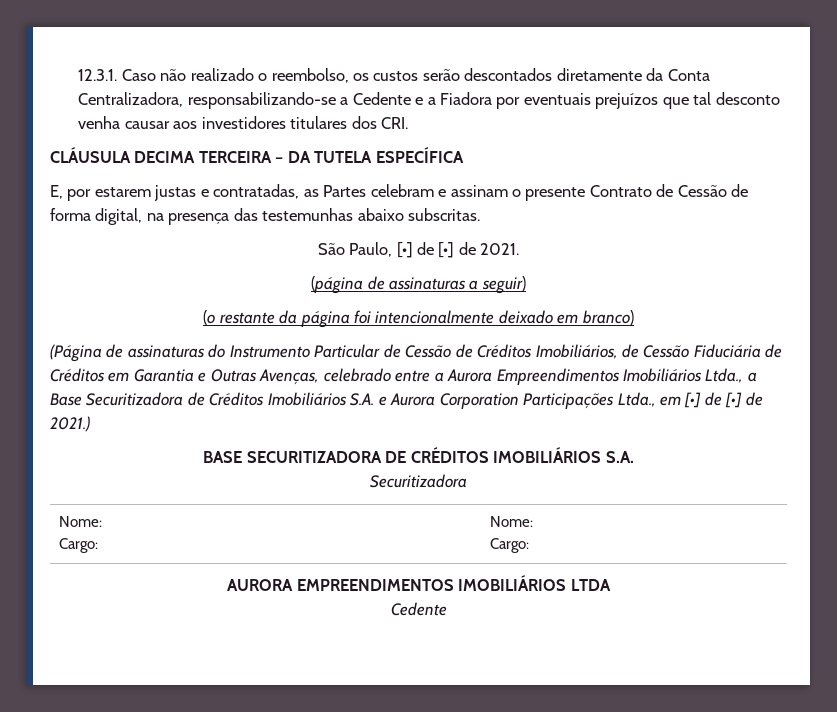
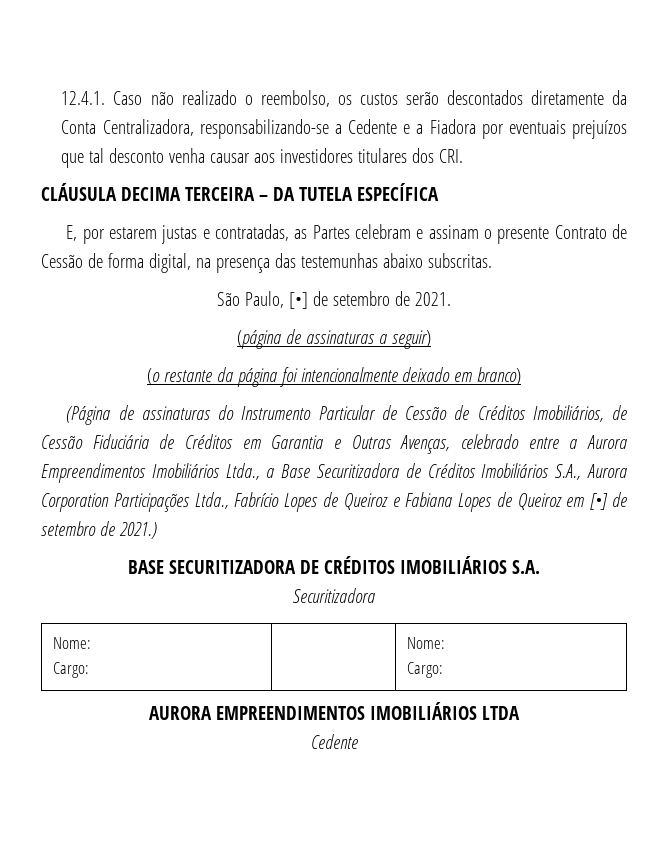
[78,69,118,81] 12.3.1. -> [61,91,106,105] 12.4.1.
[438,242,455,258] [•] -> [332,291,390,306] setembro
[350,393,387,406] S.A. e -> [555,464,582,480] S.A.,
(656, 399) none -> [234,492,562,512] Fabrício Lopes de Queiroz e Fabiana Lopes de Queiroz
[725,392,743,408] [•] -> [41,521,96,536] setembro

